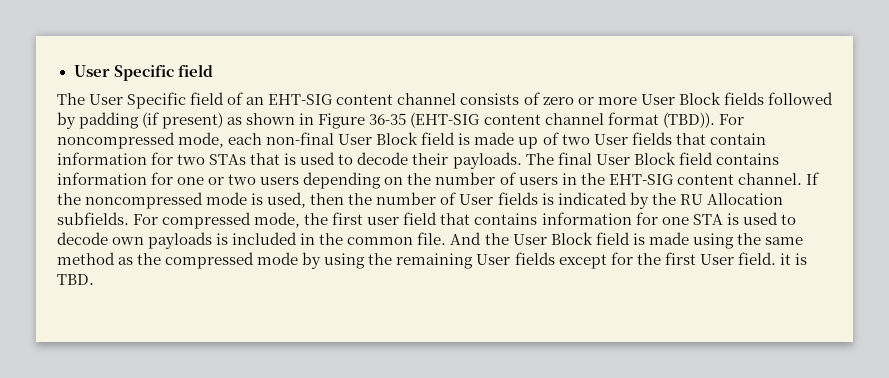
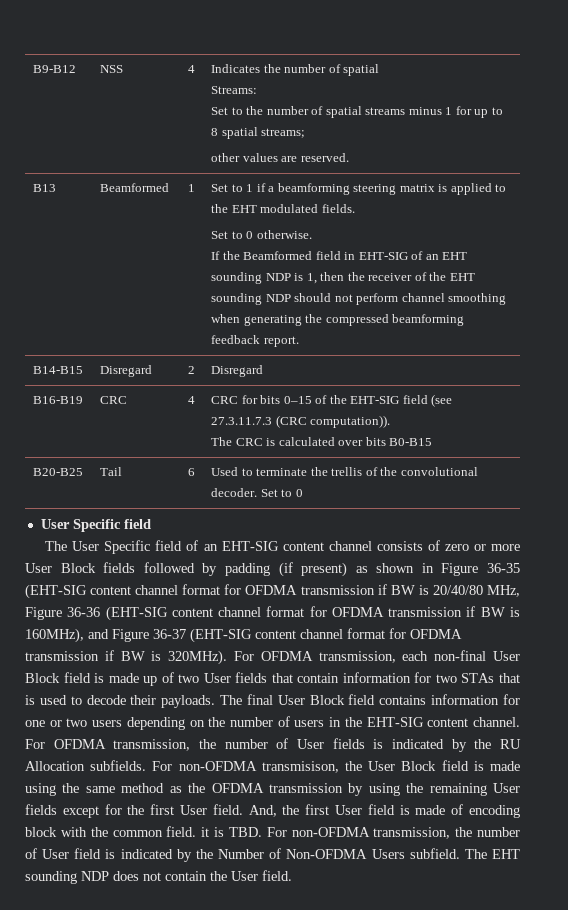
(73, 71) none -> [33,65,77,73] [100,65,124,73] [188,65,195,73] [211,64,380,76] [211,86,258,94] [211,106,503,118] [211,127,306,139] [211,153,349,162] [33,184,57,192] [100,183,170,192] [188,184,195,192] [211,183,507,195] [211,204,355,213] [211,230,312,239] [211,251,468,260] [211,272,475,284] [211,293,507,305] [211,314,465,326] [211,335,299,347] [33,366,84,374] [100,365,153,377] [188,366,195,374] [211,365,264,377] [33,396,84,404] [100,396,128,404] [188,396,195,404] [211,394,453,407] [211,415,391,428] [211,437,433,446] [33,468,84,476] [100,467,123,476] [188,468,195,476] [211,467,478,476] [211,488,303,497] B9-B12 | NSS | 4 | Indicates the number of spatial // Streams: // Set to the number of spatial streams minus 1 for up to 8 spatial streams; // other values are reserved. // B13 | Beamformed | 1 | Set to 1 if a beamforming steering matrix is applied to the EHT modulated fields. // Set to 0 otherwise. // If the Beamformed field in EHT-SIG of an EHT sounding NDP is 1, then the receiver of the EHT sounding NDP should not perform channel smoothing when generating the compressed beamforming feedback report. // B14-B15 | Disregard | 2 | Disregard // B16-B19 | CRC | 4 | CRC for bits 0–15 of the EHT-SIG field (see 27.3.11.7.3 (CRC computation)). // The CRC is calculated over bits B0-B15 // B20-B25 | Tail | 6 | Used to terminate the trellis of the convolutional decoder. Set to 0 //
[662,112,744,128] [57,132,225,149] (TBD)). For noncompressed mode, -> [224,584,520,597] [25,606,520,621] [25,628,462,643] [25,650,396,665] for OFDMA transmission if BW is 20/40/80 MHz, Figure 36-36 (EHT-SIG content channel format for OFDMA transmission if BW is 160MHz), and Figure 36-37 (EHT-SIG content channel format for OFDMA transmission if BW is 320MHz). For OFDMA transmission,
[805,172,819,185] [57,192,345,209] If the noncompressed mode is used, then -> [25,739,191,751] For OFDMA transmission,
[162,212,796,229] [57,232,482,249] compressed mode, the first user field that contains information for one STA is used to decode own payloads is included in the common file. And -> [178,761,339,773] non-OFDMA transmisison,
[165,252,299,269] compressed mode -> [211,783,343,793] OFDMA transmission
[779,253,807,265] [57,274,94,285] it is TBD. -> [248,804,521,818] [25,826,520,839] [25,848,520,862] [25,870,292,884] And, the first User field is made of encoding block with the common field. it is TBD. For non-OFDMA transmission, the number of User field is indicated by the Number of Non-OFDMA Users subfield. The EHT sounding NDP does not contain the User field.

